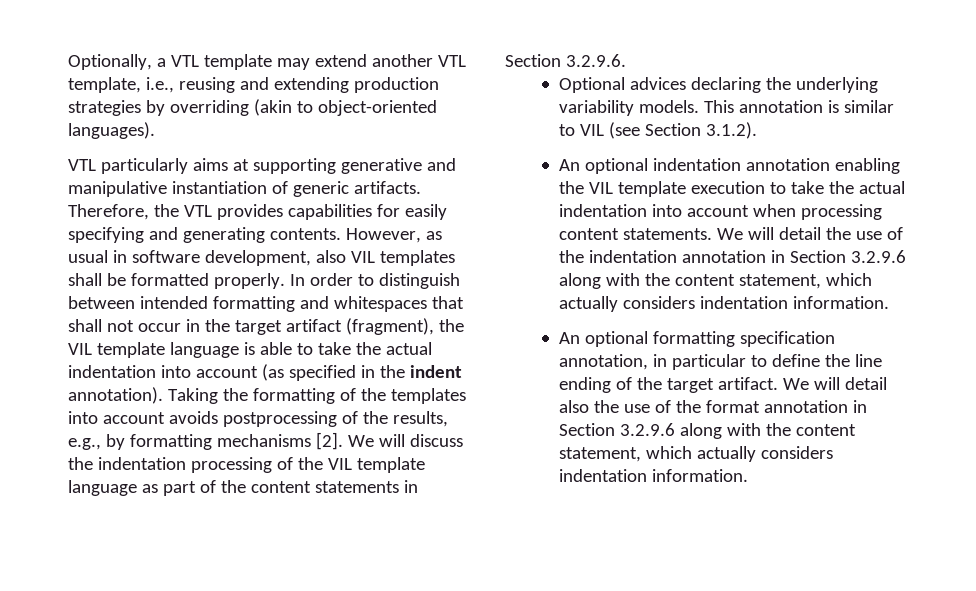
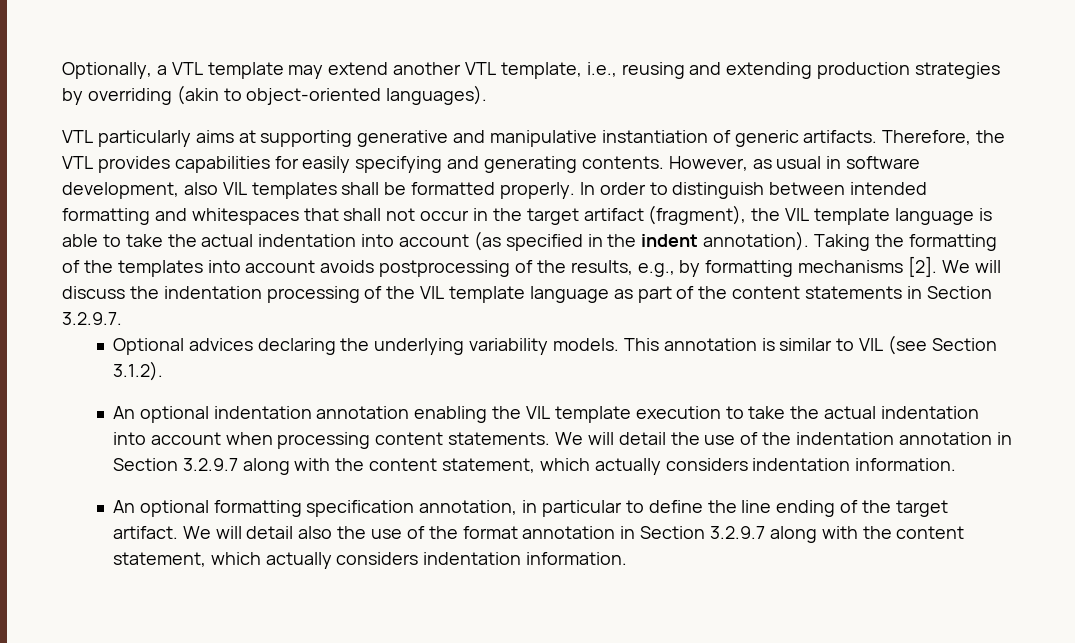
[565,54,626,67] 3.2.9.6. -> [62,312,122,325] 3.2.9.7.
[850,250,906,263] 3.2.9.6 -> [182,458,238,471] 3.2.9.7
[619,423,675,436] 3.2.9.6 -> [710,526,766,539] 3.2.9.7

